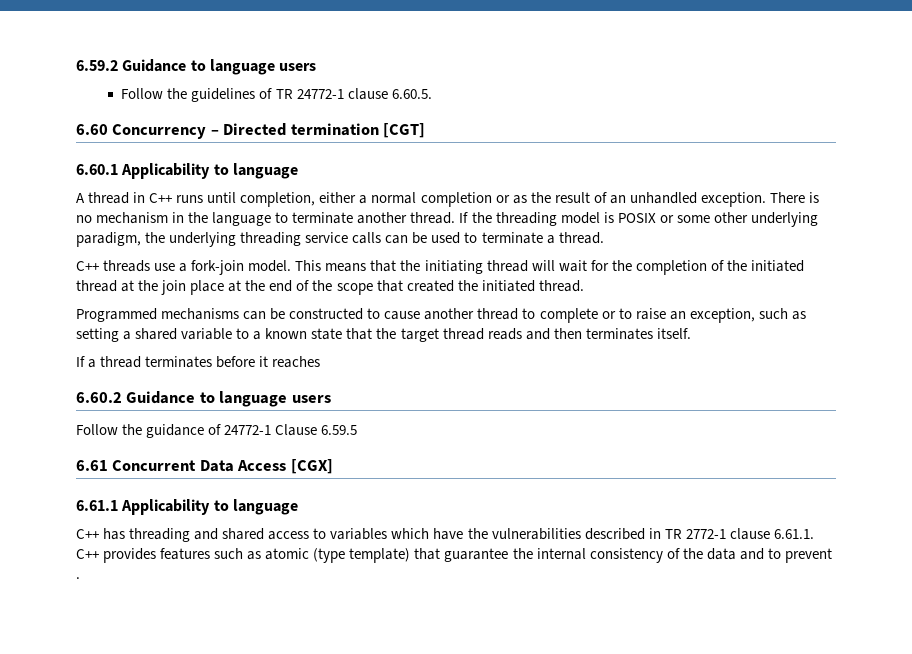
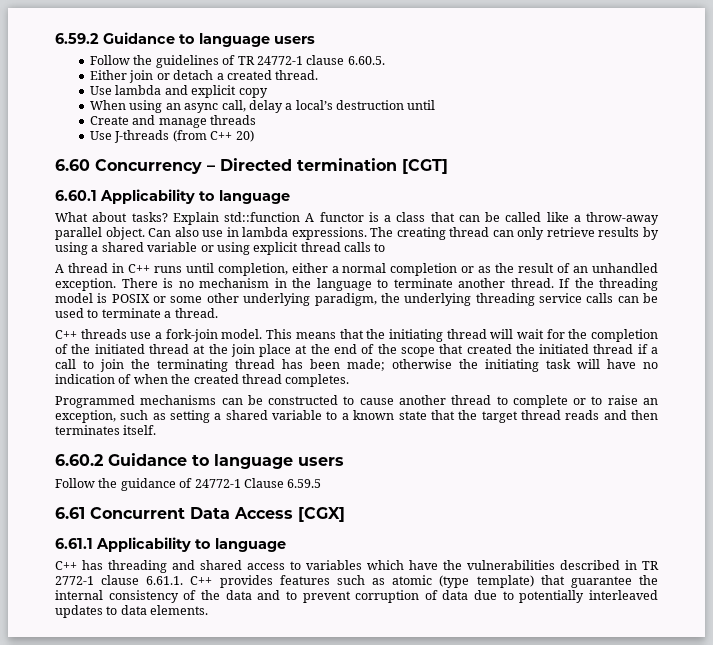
(432, 94) none -> [90,70,319,83] [90,85,268,98] [90,100,436,113] [90,115,257,128] [90,130,254,143] // Either join or detach a created thread. // Use lambda and explicit copy // When using an async call, delay a local’s destruction until // Create and manage threads // Use J-threads (from C++ 20)
(298, 171) none -> [55,212,659,225] [55,227,660,240] [55,242,386,255] // What about tasks? Explain std::function A functor is a class that can be called like a throw-away parallel object. Can also use in lambda expressions. The creating thread can only retrieve results by using a shared variable or using explicit thread calls to
[538,280,584,292] thread. -> [593,344,658,354] [55,359,658,372] [55,374,350,387] thread if a call to join the terminating thread has been made; otherwise the initiating task will have no indication of when the created thread completes.
[76,356,321,368] // If a thread terminates before it reaches -> (157, 430) none
[76,577,80,579] . -> [355,590,659,603] [55,605,209,618] corruption of data due to potentially interleaved updates to data elements.

